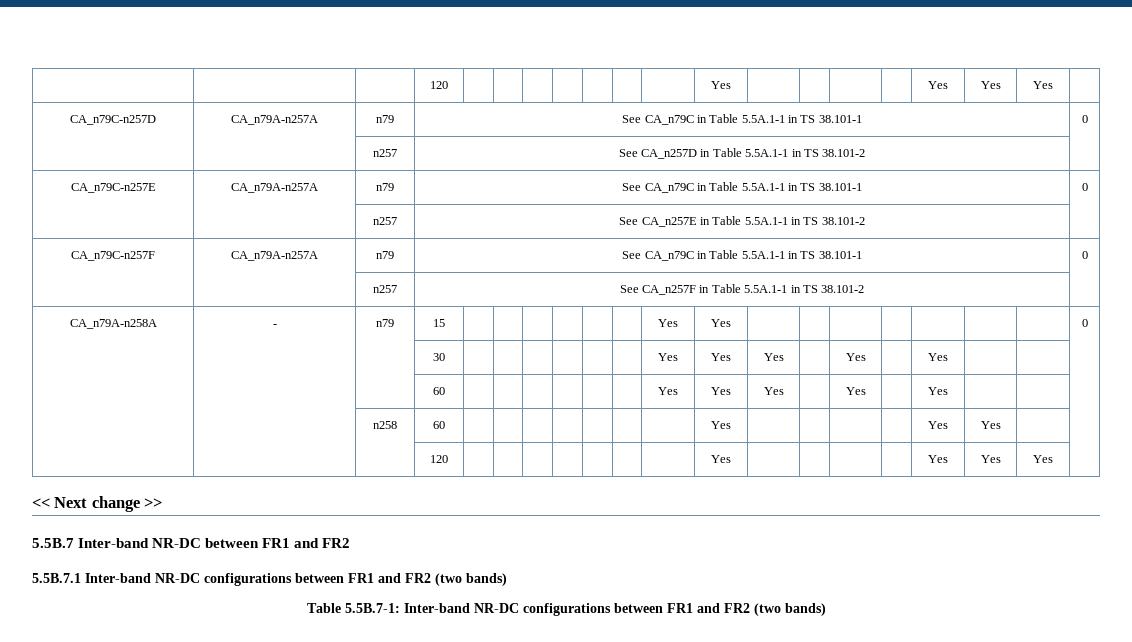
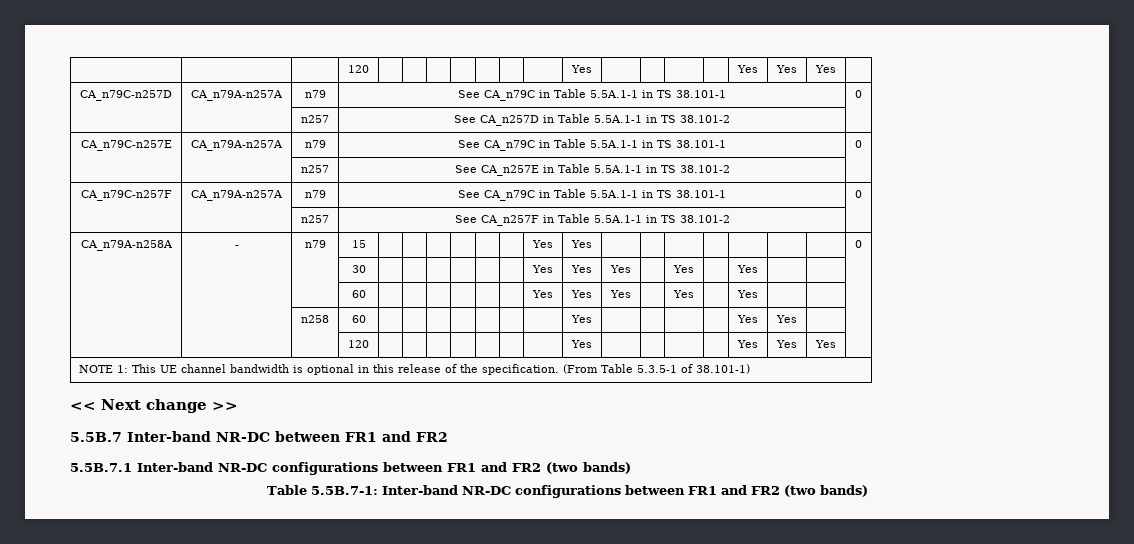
(1053, 459) none -> [79,364,751,375] // NOTE 1: This UE channel bandwidth is optional in this release of the specification. (From Table 5.3.5-1 of 38.101-1)

